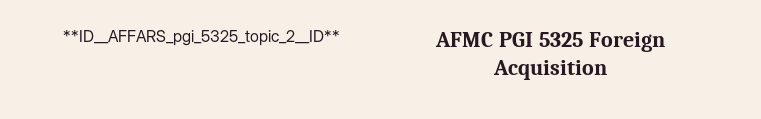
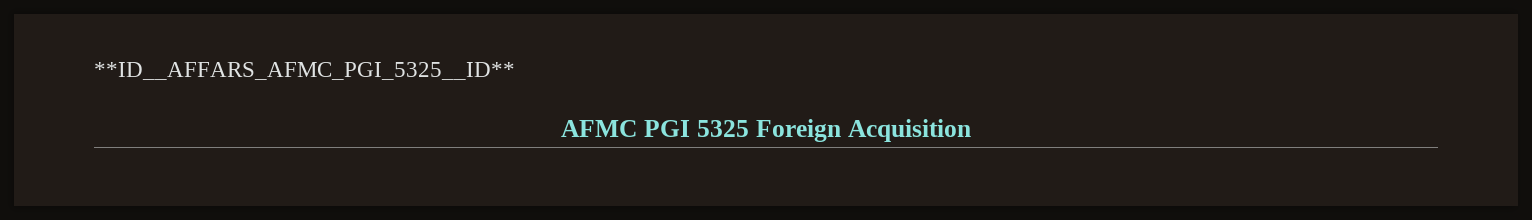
[63,30,340,46] **ID__AFFARS_pgi_5325_topic_2__ID** -> [94,62,515,80] **ID__AFFARS_AFMC_PGI_5325__ID**

